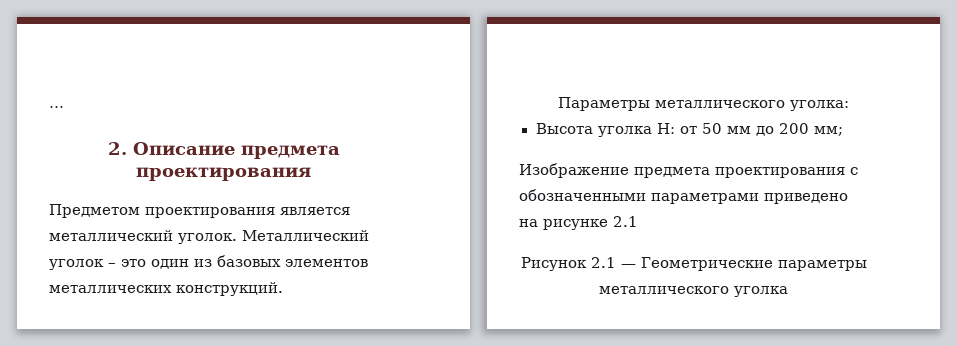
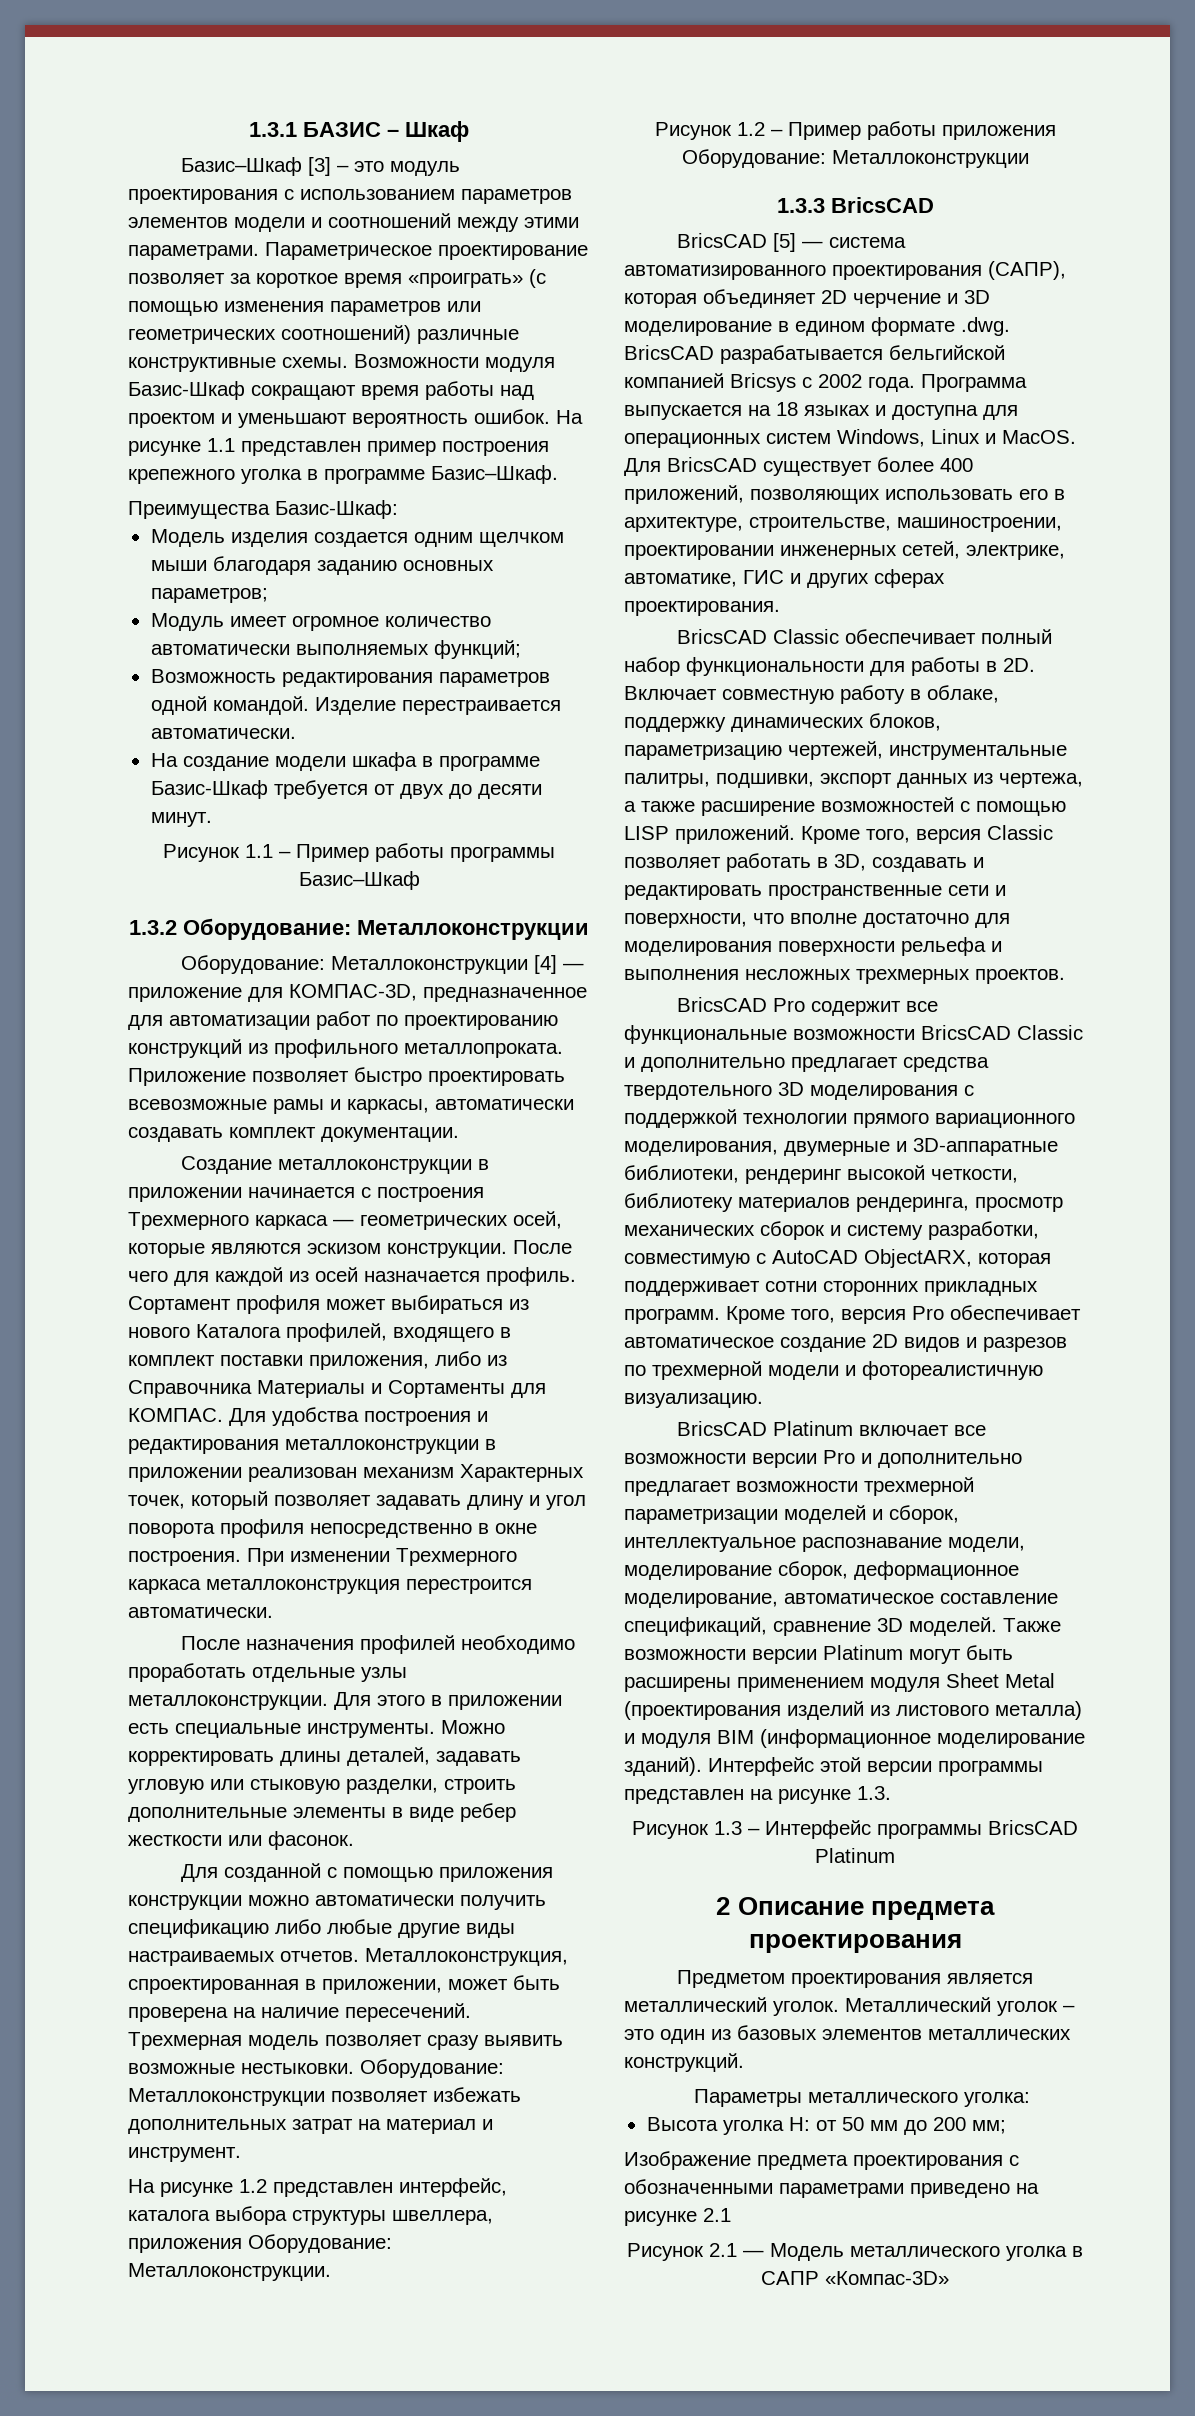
[49,106,64,108] [107,142,127,155] … // 2. -> [249,121,469,142] [180,157,460,176] [128,189,572,204] [128,213,579,232] [128,242,588,260] [128,269,546,288] [128,301,481,316] [128,325,519,344] [128,354,555,372] [128,381,534,400] [128,409,583,428] [128,438,549,456] [128,465,558,484] [128,500,398,519] [150,529,564,547] [150,556,494,575] [150,588,268,603] [150,613,491,631] [150,640,521,659] [150,669,550,687] [150,696,561,715] [150,728,296,739] [150,752,540,771] [150,780,542,799] [150,812,212,827] [163,843,555,862] [298,871,420,890] [129,918,589,940] [180,955,584,974] [128,984,587,1002] [128,1011,558,1030] [128,1039,563,1058] [128,1067,565,1086] [128,1099,574,1114] [128,1127,459,1142] [180,1156,489,1174] [128,1187,484,1202] [128,1211,562,1230] [128,1240,572,1258] [128,1267,576,1286] [128,1295,529,1314] [128,1323,511,1342] [128,1351,507,1370] [128,1380,546,1398] [128,1407,488,1426] [128,1439,496,1454] [128,1464,584,1482] [128,1491,586,1510] [128,1519,537,1538] [128,1548,517,1566] [128,1579,532,1594] [128,1607,273,1618] [180,1635,575,1654] [128,1663,407,1682] [128,1692,562,1710] [128,1720,505,1738] [128,1747,521,1766] [128,1779,516,1794] [128,1803,516,1822] [128,1831,354,1850] [180,1863,553,1882] [128,1895,546,1910] [128,1919,515,1938] [128,1948,568,1966] [128,1975,560,1994] [128,2003,471,2022] [128,2032,563,2050] [128,2059,504,2078] [128,2087,521,2106] [128,2119,493,2134] [128,2147,241,2162] [128,2178,507,2197] [128,2206,493,2225] [128,2234,392,2253] [128,2263,331,2281] [654,121,1056,140] [681,149,1029,168] [776,197,934,213] [676,233,906,252] [624,261,1066,280] [624,289,990,308] [624,317,1010,336] [624,345,1005,364] [624,373,1027,392] [624,402,1018,420] [624,429,1076,448] [624,457,973,476] [624,485,1065,504] [624,517,1062,532] [624,541,1065,560] [624,569,945,588] [624,601,780,616] [676,629,1052,644] [624,657,1035,676] [624,685,999,704] [624,713,941,732] [624,741,1067,760] [624,773,1083,788] [624,797,1066,816] [624,825,1053,844] [624,853,984,872] [624,885,1006,900] [624,913,1010,928] [624,937,1002,956] [624,969,1065,984] [676,997,938,1016] [624,1025,1083,1044] [624,1057,989,1072] [624,1082,974,1100] [624,1109,1075,1128] [624,1138,1058,1156] [624,1165,1018,1184] [624,1193,1063,1212] [624,1221,1039,1240] [624,1249,1051,1268] [624,1281,1038,1296] [624,1305,1081,1324] [624,1334,1067,1352] [624,1361,1043,1380] [624,1393,763,1408] [676,1421,986,1436] [624,1450,1022,1468] [624,1477,974,1496] [624,1505,959,1524] [624,1537,1025,1552] [624,1561,1019,1580] [624,1593,1058,1608] [624,1617,1061,1636] [624,1645,1013,1664] [624,1673,1055,1692] [624,1701,1082,1720] [624,1729,1085,1748] [624,1757,1043,1776] [624,1786,891,1804] [632,1820,1078,1839] [815,1848,895,1863] [716,1897,731,1915] 1.3.1 БАЗИС – Шкаф // Базис–Шкаф [3] – это модуль проектирования с использованием параметров элементов модели и соотношений между этими параметрами. Параметрическое проектирование позволяет за короткое время «проиграть» (с помощью изменения параметров или геометрических соотношений) различные конструктивные схемы. Возможности модуля Базис-Шкаф сокращают время работы над проектом и уменьшают вероятность ошибок. На рисунке 1.1 представлен пример построения крепежного уголка в программе Базис–Шкаф. // Преимущества Базис-Шкаф: // Модель изделия создается одним щелчком мыши благодаря заданию основных параметров; // Модуль имеет огромное количество автоматически выполняемых функций; // Возможность редактирования параметров одной командой. Изделие перестраивается автоматически. // На создание модели шкафа в программе Базис-Шкаф требуется от двух до десяти минут. // Рисунок 1.1 – Пример работы программы Базис–Шкаф // 1.3.2 Оборудование: Металлоконструкции // Оборудование: Металлоконструкции [4] — приложение для КОМПАС-3D, предназначенное для автоматизации работ по проектированию конструкций из профильного металлопроката. Приложение позволяет быстро проектировать всевозможные рамы и каркасы, автоматически создавать комплект документации. // Создание металлоконструкции в приложении начинается с построения Трехмерного каркаса — геометрических осей, которые являются эскизом конструкции. После чего для каждой из осей назначается профиль. Сортамент профиля может выбираться из нового Каталога профилей, входящего в комплект поставки приложения, либо из Справочника Материалы и Сортаменты для КОМПАС. Для удобства построения и редактирования металлоконструкции в приложении реализован механизм Характерных точек, который позволяет задавать длину и угол поворота профиля непосредственно в окне построения. При изменении Трехмерного каркаса металлоконструкция перестроится автоматически. // После назначения профилей необходимо проработать отдельные узлы металлоконструкции. Для этого в приложении есть специальные инструменты. Можно корректировать длины деталей, задавать угловую или стыковую разделки, строить дополнительные элементы в виде ребер жесткости или фасонок. // Для созданной с помощью приложения конструкции можно автоматически получить спецификацию либо любые другие виды настраиваемых отчетов. Металлоконструкция, спроектированная в приложении, может быть проверена на наличие пересечений. Трехмерная модель позволяет сразу выявить возможные нестыковки. Оборудование: Металлоконструкции позволяет избежать дополнительных затрат на материал и инструмент. // На рисунке 1.2 представлен интерфейс, каталога выбора структуры швеллера, приложения Оборудование: Металлоконструкции. // Рисунок 1.2 – Пример работы приложения Оборудование: Металлоконструкции // 1.3.3 BricsCAD // BricsCAD [5] — система автоматизированного проектирования (САПР), которая объединяет 2D черчение и 3D моделирование в едином формате .dwg. BricsCAD разрабатывается бельгийской компанией Bricsys с 2002 года. Программа выпускается на 18 языках и доступна для операционных систем Windows, Linux и MacOS. Для BricsCAD существует более 400 приложений, позволяющих использовать его в архитектуре, строительстве, машиностроении, проектировании инженерных сетей, электрике, автоматике, ГИС и других сферах проектирования. // BricsCAD Classic обеспечивает полный набор функциональности для работы в 2D. Включает совместную работу в облаке, поддержку динамических блоков, параметризацию чертежей, инструментальные палитры, подшивки, экспорт данных из чертежа, а также расширение возможностей с помощью LISP приложений. Кроме того, версия Classic позволяет работать в 3D, создавать и редактировать пространственные сети и поверхности, что вполне достаточно для моделирования поверхности рельефа и выполнения несложных трехмерных проектов. // BricsCAD Pro содержит все функциональные возможности BricsCAD Classic и дополнительно предлагает средства твердотельного 3D моделирования с поддержкой технологии прямого вариационного моделирования, двумерные и 3D-аппаратные библиотеки, рендеринг высокой четкости, библиотеку материалов рендеринга, просмотр механических сборок и систему разработки, совместимую с AutoCAD ObjectARX, которая поддерживает сотни сторонних прикладных программ. Кроме того, версия Pro обеспечивает автоматическое создание 2D видов и разрезов по трехмерной модели и фотореалистичную визуализацию. // BricsCAD Platinum включает все возможности версии Pro и дополнительно предлагает возможности трехмерной параметризации моделей и сборок, интеллектуальное распознавание модели, моделирование сборок, деформационное моделирование, автоматическое составление спецификаций, сравнение 3D моделей. Также возможности версии Platinum могут быть расширены применением модуля Sheet Metal (проектирования изделий из листового металла) и модуля BIM (информационное моделирование зданий). Интерфейс этой версии программы представлен на рисунке 1.3. // Рисунок 1.3 – Интерфейс программы BricsCAD Platinum // 2
[640,257,867,271] [599,286,788,297] Геометрические параметры металлического уголка -> [770,2243,1083,2261] [761,2271,949,2285] Модель металлического уголка в САПР «Компас-3D»

